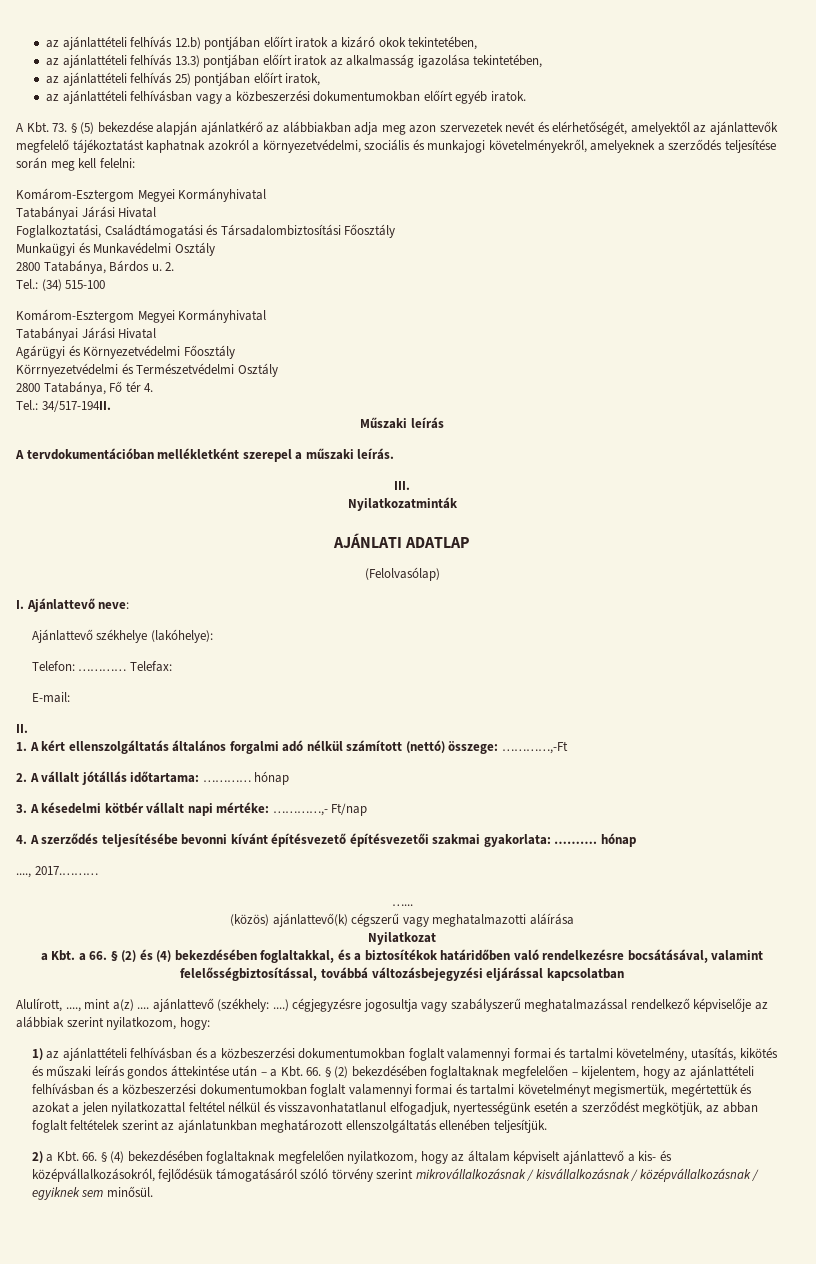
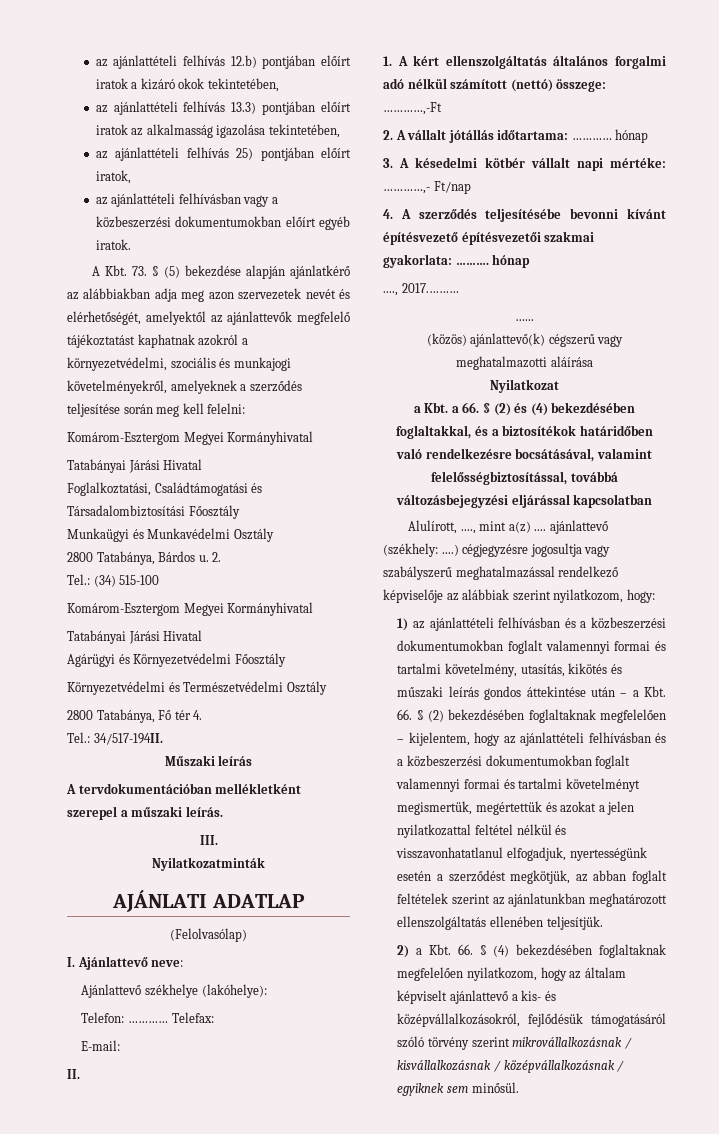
[16,363,118,377] Körrnyezetvédelmi -> [67,681,165,695] Környezetvédelmi

